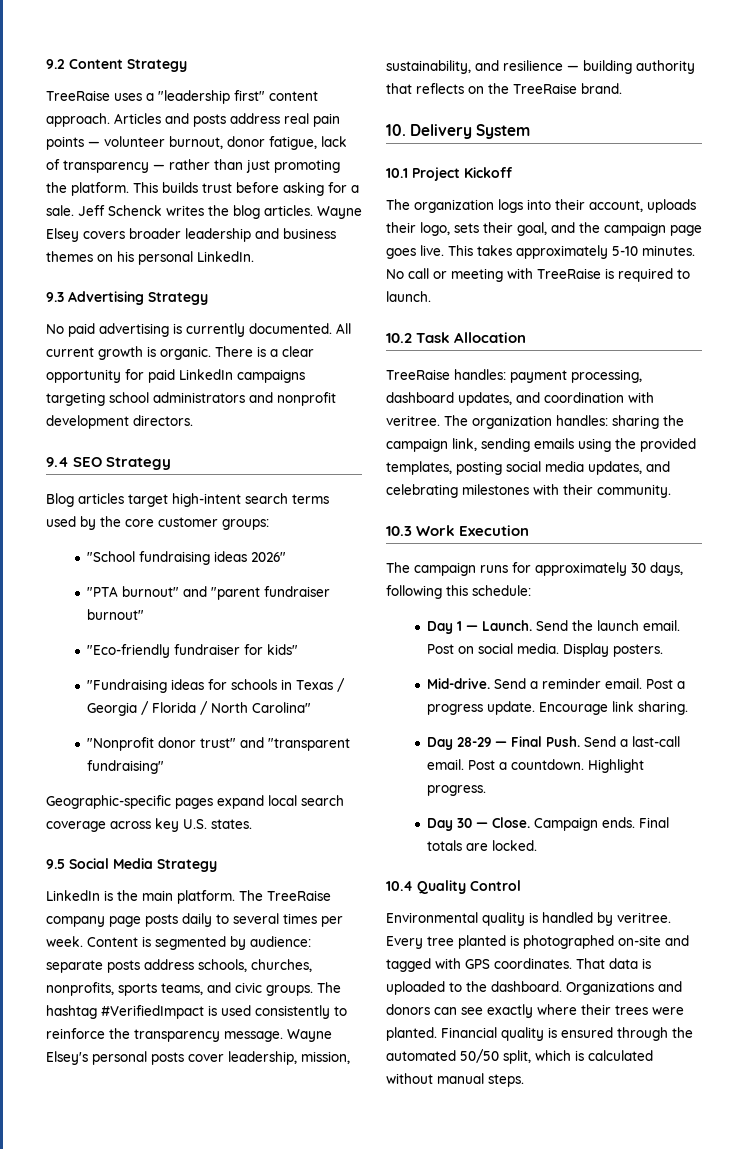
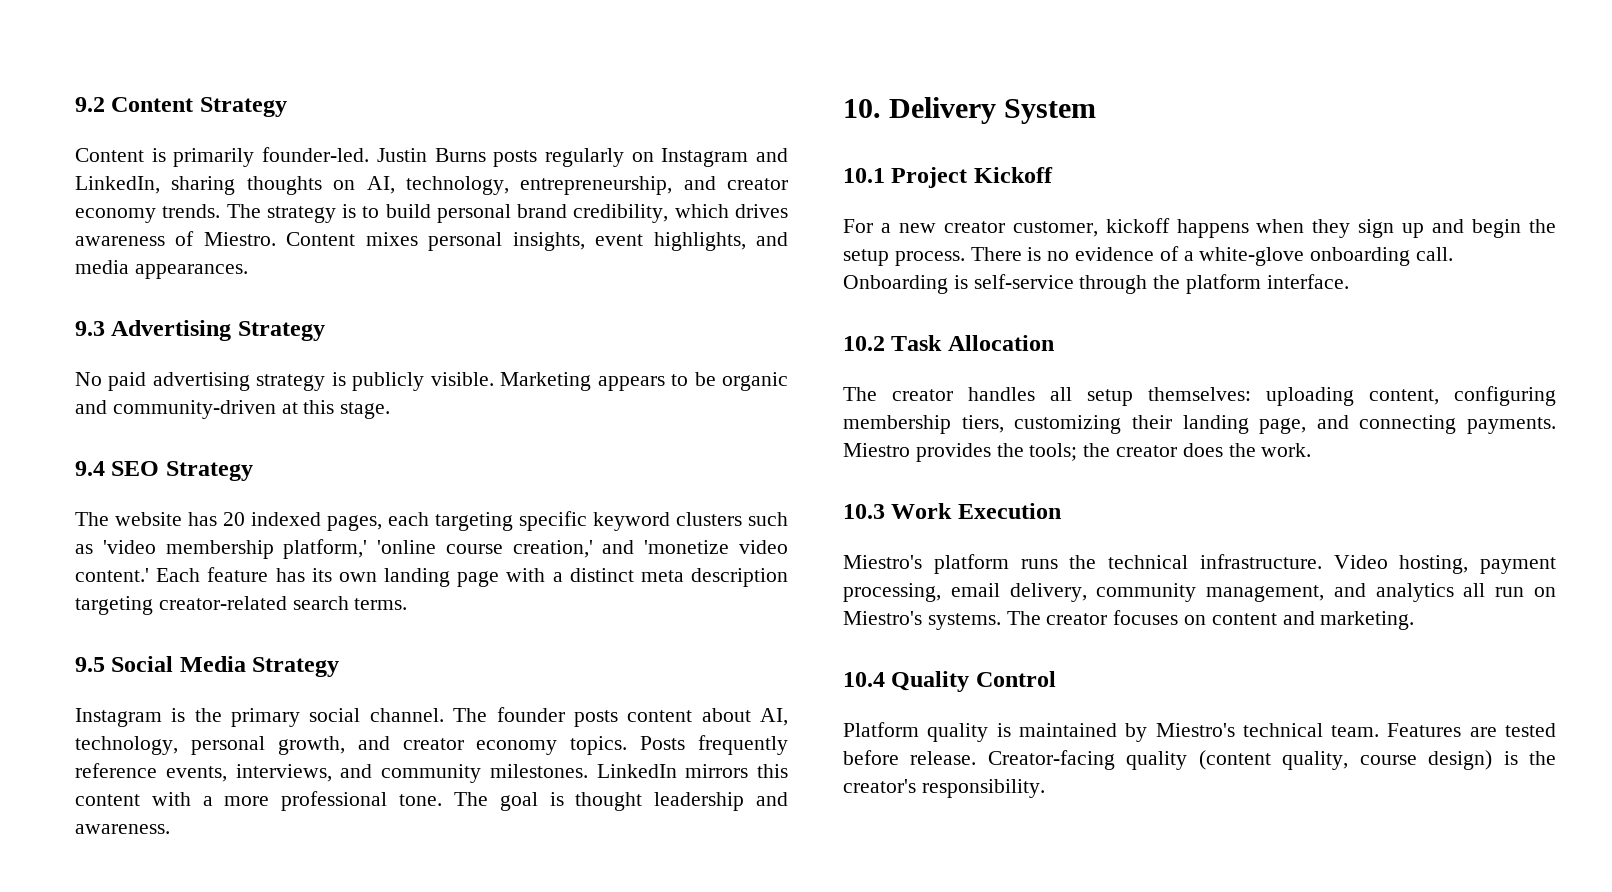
[46,90,318,104] [46,113,340,127] [46,136,347,150] [46,159,340,173] [46,182,359,196] [46,205,362,219] [46,228,336,242] [46,251,254,265] TreeRaise uses a "leadership first" content approach. Articles and posts address real pain points — volunteer burnout, donor fatigue, lack of transparency — rather than just promoting the platform. This builds trust before asking for a sale. Jeff Schenck writes the blog articles. Wayne Elsey covers broader leadership and business themes on his personal LinkedIn. -> [75,147,788,167] [75,176,788,195] [75,204,788,223] [75,231,789,251] [75,260,248,279] Content is primarily founder-led. Justin Burns posts regularly on Instagram and LinkedIn, sharing thoughts on AI, technology, entrepreneurship, and creator economy trends. The strategy is to build personal brand credibility, which drives awareness of Miestro. Content mixes personal insights, event highlights, and media appearances.
[173,323,351,337] [46,346,314,360] [46,369,305,383] [46,392,336,406] [46,415,193,429] [46,457,172,470] [46,493,329,507] [46,516,269,530] [87,551,287,565] [87,586,331,600] [87,609,145,620] [87,644,299,658] [87,678,346,693] [87,701,312,716] [87,737,351,751] [87,760,165,774] [46,795,344,809] [46,818,252,832] is currently documented. All current growth is organic. There is a clear opportunity for paid LinkedIn campaigns targeting school administrators and nonprofit development directors. // 9.4 SEO Strategy // Blog articles target high-intent search terms used by the core customer groups: // "School fundraising ideas 2026" // "PTA burnout" and "parent fundraiser burnout" // "Eco-friendly fundraiser for kids" // "Fundraising ideas for schools in Texas / Georgia / Florida / North Carolina" // "Nonprofit donor trust" and "transparent fundraising" // Geographic-specific pages expand local search coverage across key U.S. states. -> [256,372,789,391] [75,400,391,419] [75,461,253,481] [75,511,788,531] [75,539,789,559] [75,567,788,587] [75,596,408,615] strategy is publicly visible. Marketing appears to be organic and community-driven at this stage. // 9.4 SEO Strategy // The website has 20 indexed pages, each targeting specific keyword clusters such as 'video membership platform,' 'online course creation,' and 'monetize video content.' Each feature has its own landing page with a distinct meta description targeting creator-related search terms.
[46,890,331,904] [46,913,343,927] [46,936,311,950] [46,959,312,973] [46,982,341,996] [46,1005,347,1019] [46,1028,332,1042] [46,1051,350,1065] [386,60,695,74] [386,83,622,94] LinkedIn is the main platform. The TreeRaise company page posts daily to several times per week. Content is segmented by audience: separate posts address schools, churches, nonprofits, sports teams, and civic groups. The hashtag #VerifiedImpact is used consistently to reinforce the transparency message. Wayne Elsey's personal posts cover leadership, mission, sustainability, and resilience — building authority that reflects on the TreeRaise brand. -> [75,707,789,727] [75,735,788,755] [75,763,788,783] [75,791,788,811] [75,824,170,834] Instagram is the primary social channel. The founder posts content about AI, technology, personal growth, and creator economy topics. Posts frequently reference events, interviews, and community milestones. LinkedIn mirrors this content with a more professional tone. The goal is thought leadership and awareness.
[386,199,696,213] [386,222,702,236] [386,245,695,259] [386,268,690,282] [386,291,431,302] [386,332,527,343] [386,369,642,383] [386,392,654,406] [386,415,684,429] [386,438,696,452] [386,461,670,475] [386,484,671,498] [386,525,530,536] [386,562,683,576] [386,585,531,599] [427,620,681,634] [427,643,664,657] [427,678,686,689] [427,701,689,715] [427,736,681,750] [427,759,645,773] [427,785,487,796] [427,817,670,831] [427,840,538,851] The organization logs into their account, uploads their logo, sets their goal, and the campaign page goes live. This takes approximately 5-10 minutes. No call or meeting with TreeRaise is required to launch. // 10.2 Task Allocation // TreeRaise handles: payment processing, dashboard updates, and coordination with veritree. The organization handles: sharing the campaign link, sending emails using the provided templates, posting social media updates, and celebrating milestones with their community. // 10.3 Work Execution // The campaign runs for approximately 30 days, following this schedule: // Day 1 — Launch. Send the launch email. Post on social media. Display posters. // Mid-drive. Send a reminder email. Post a progress update. Encourage link sharing. // Day 28-29 — Final Push. Send a last-call email. Post a countdown. Highlight progress. // Day 30 — Close. Campaign ends. Final totals are locked. -> [843,218,1556,238] [843,246,1454,266] [843,274,1349,294] [843,335,1054,351] [843,386,1556,406] [843,415,1556,434] [843,443,1312,462] [843,503,1061,519] [843,554,1556,574] [843,583,1557,602] [843,610,1415,630] For a new creator customer, kickoff happens when they sign up and begin the setup process. There is no evidence of a white-glove onboarding call. Onboarding is self-service through the platform interface. // 10.2 Task Allocation // The creator handles all setup themselves: uploading content, configuring membership tiers, customizing their landing page, and connecting payments. Miestro provides the tools; the creator does the work. // 10.3 Work Execution // Miestro's platform runs the technical infrastructure. Video hosting, payment processing, email delivery, community management, and analytics all run on Miestro's systems. The creator focuses on content and marketing.
[386,912,671,926] [386,935,689,949] [386,958,651,972] [386,981,682,995] [386,1004,684,1018] [386,1027,693,1041] [386,1049,653,1064] [386,1073,524,1087] Environmental quality is handled by veritree. Every tree planted is photographed on-site and tagged with GPS coordinates. That data is uploaded to the dashboard. Organizations and donors can see exactly where their trees were planted. Financial quality is ensured through the automated 50/50 split, which is calculated without manual steps. -> [843,722,1556,742] [843,750,1556,770] [843,779,1045,798] Platform quality is maintained by Miestro's technical team. Features are tested before release. Creator-facing quality (content quality, course design) is the creator's responsibility.

